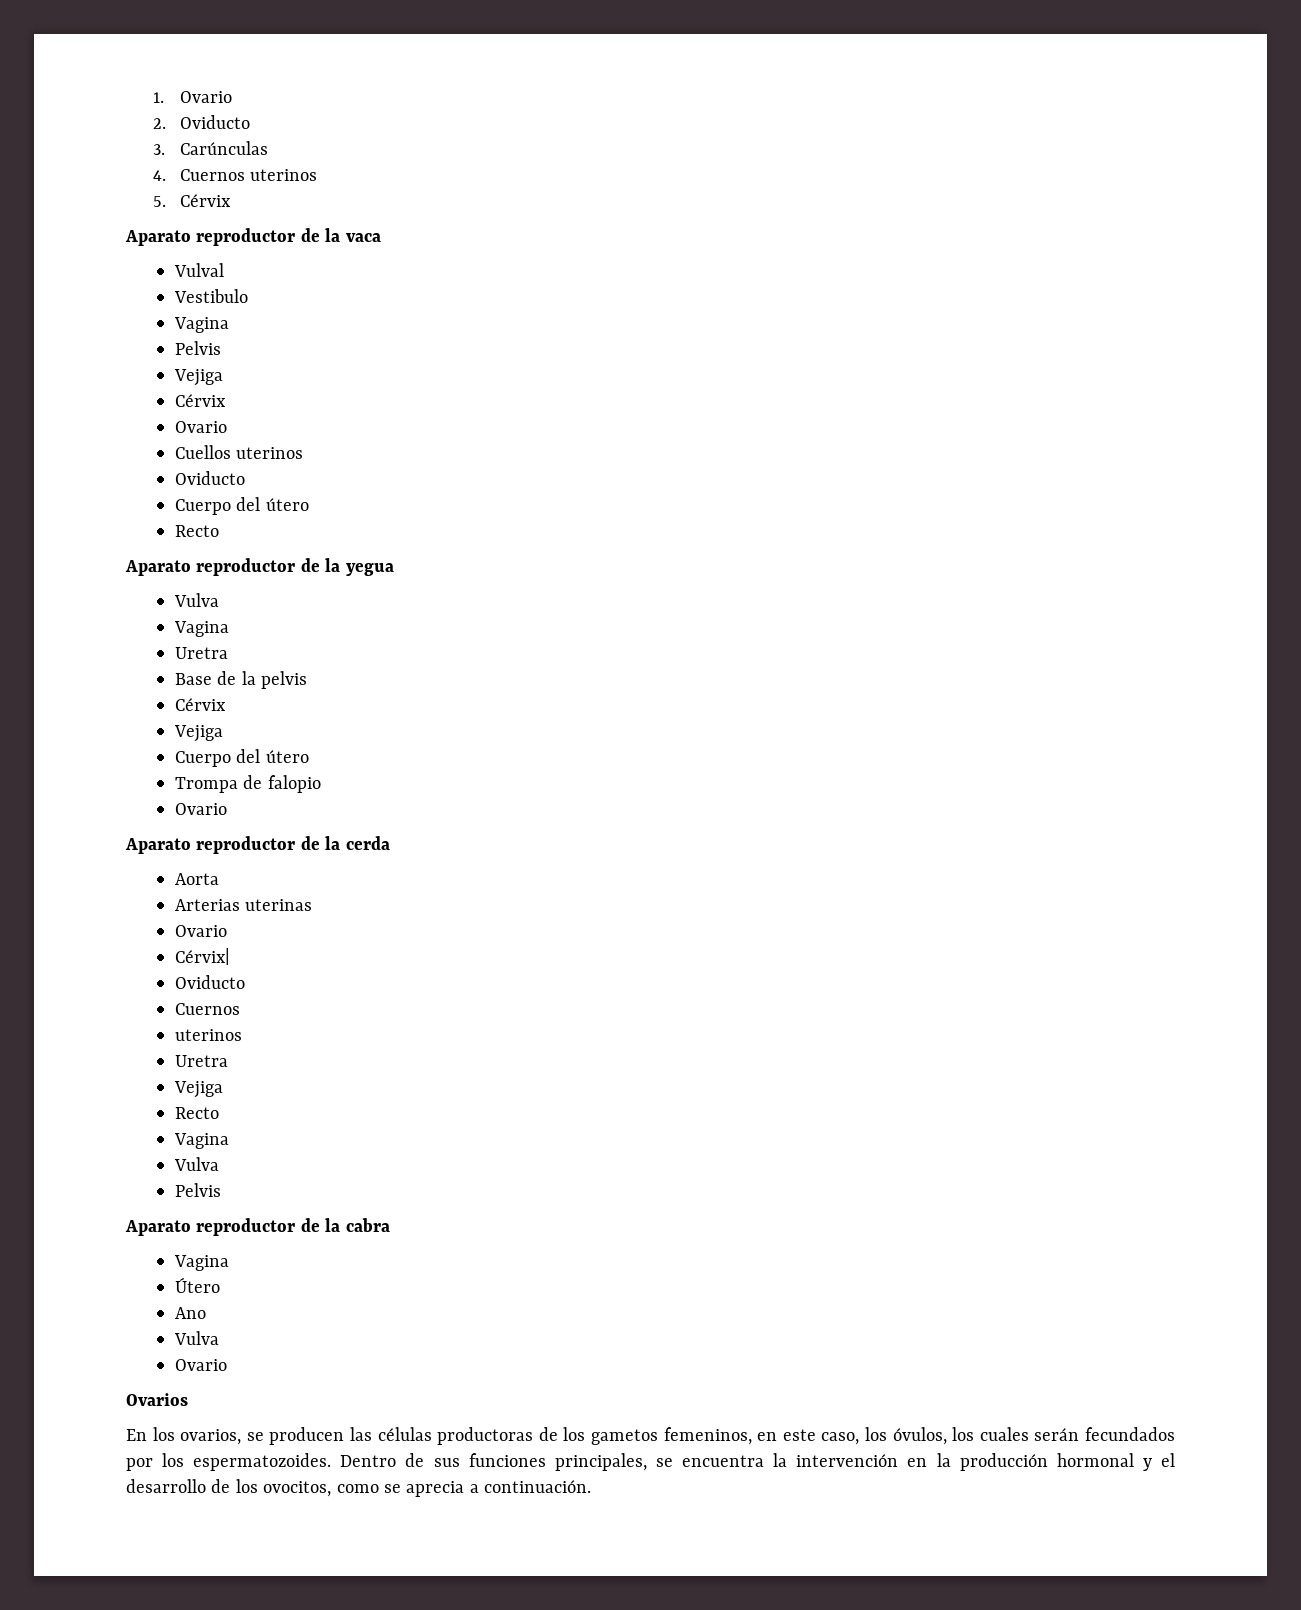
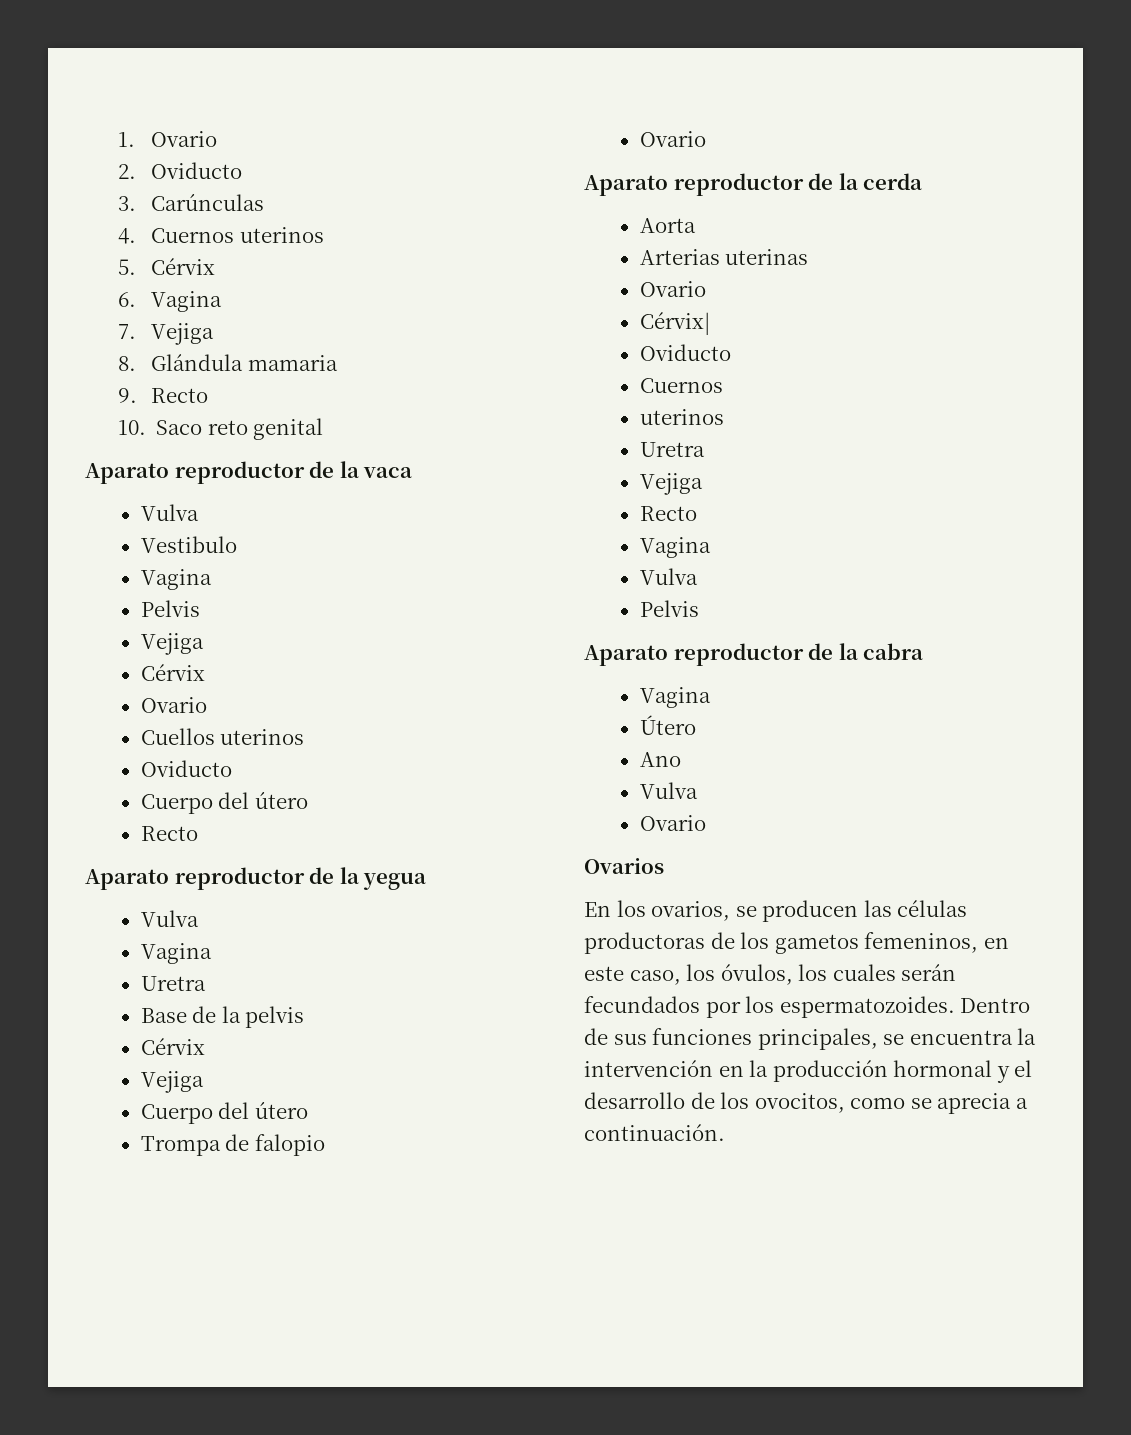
(231, 200) none -> [117,291,222,312] [117,323,214,345] [117,354,338,371] [117,388,208,403] [117,418,324,440] // 6. Vagina // 7. Vejiga // 8. Glándula mamaria // 9. Recto // 10. Saco reto genital
[173,263,224,277] Vulval -> [140,504,199,521] Vulva

